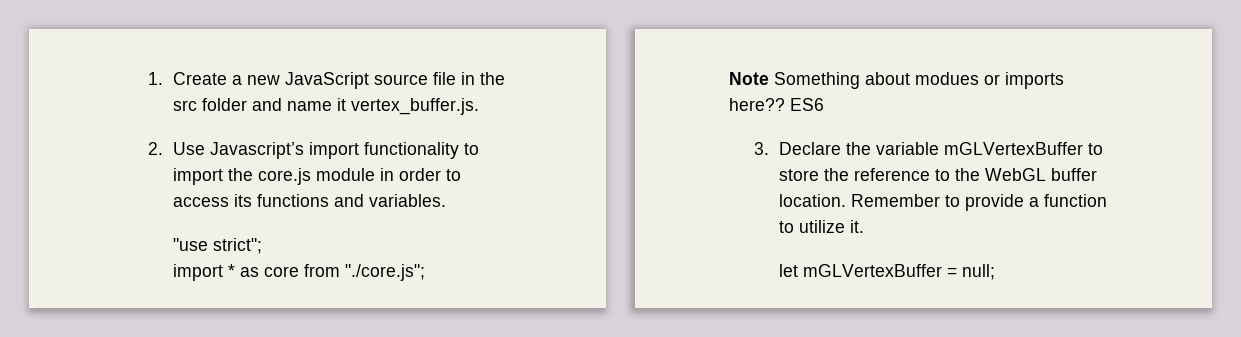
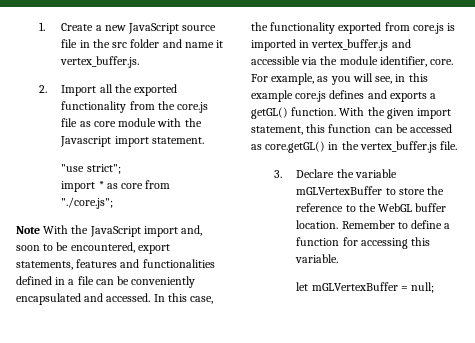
[172,142,479,159] [172,168,461,185] [172,194,446,207] Use Javascript’s import functionality to import the core.js module in order to access its functions and variables. -> [61,84,178,96] [61,101,209,113] [61,118,202,127] [60,136,204,147] Import all the exported functionality from the core.js file as core module with the Javascript import statement.
[774,72,1064,89] [729,98,824,111] Something about modues or imports here?? ES6 -> [43,225,203,237] [16,242,170,254] [16,259,215,270] [16,276,196,288] [16,293,214,305] [251,22,456,34] [251,39,411,51] [251,56,454,67] [251,73,428,85] [251,90,437,102] [251,107,452,119] [251,124,453,135] [251,141,458,153] With the JavaScript import and, soon to be encountered, export statements, features and functionalities defined in a file can be conveniently encapsulated and accessed. In this case, the functionality exported from core.js is imported in vertex_buffer.js and accessible via the module identifier, core. For example, as you will see, in this example core.js defines and exports a getGL() function. With the given import statement, this function can be accessed as core.getGL() in the vertex_buffer.js file.
[964,194,1024,211] provide -> [411,220,443,229] define
[778,220,864,233] to utilize it. -> [342,237,431,249] [295,254,339,263] for accessing this variable.

